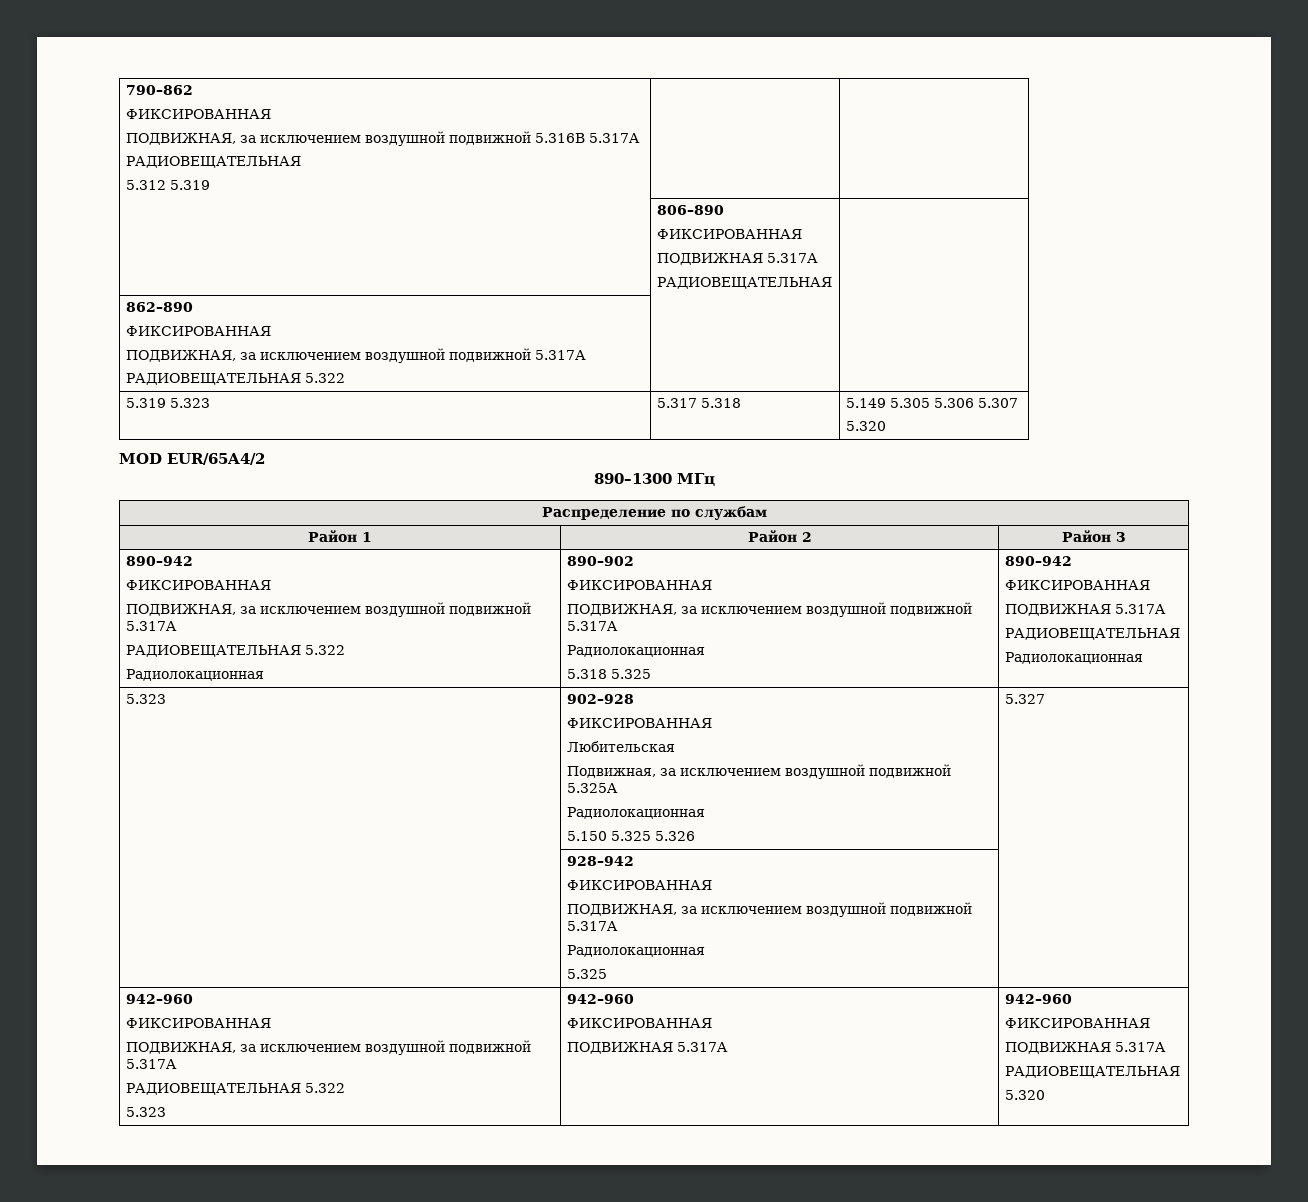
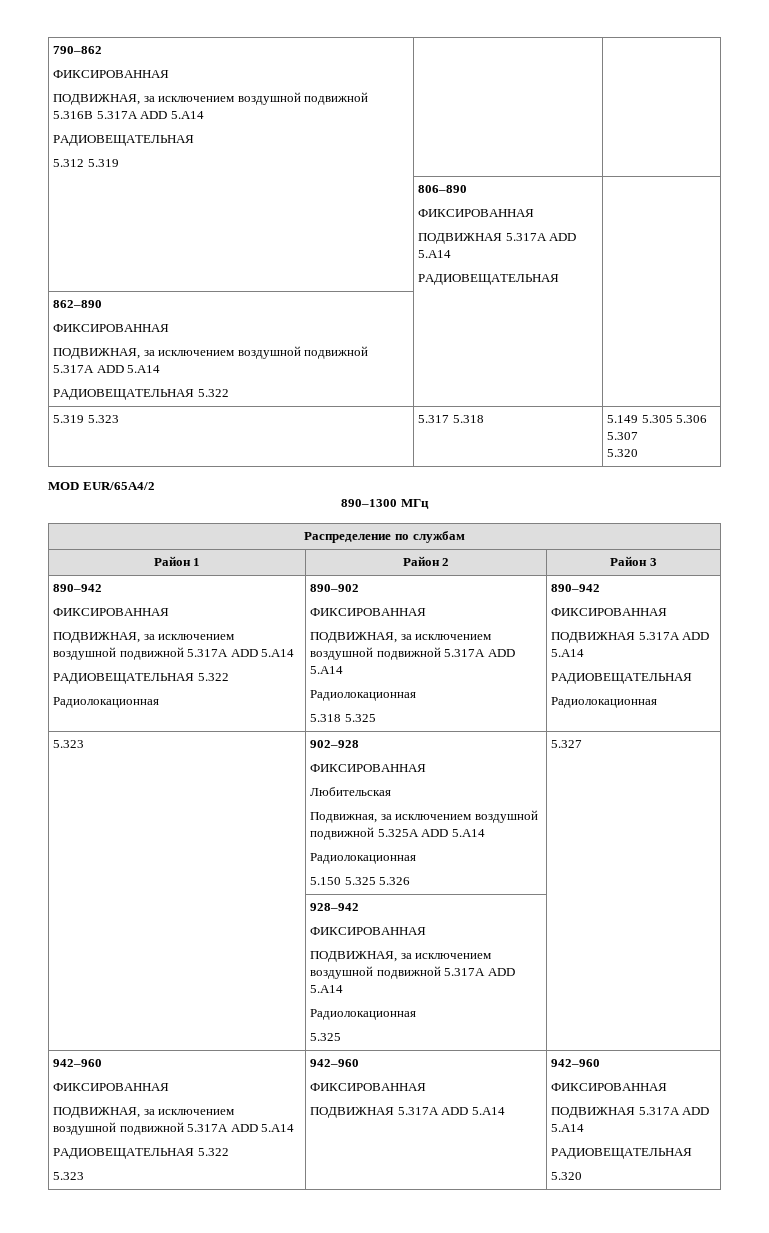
(640, 138) none -> [140,111,204,119] ADD 5.A14
(818, 258) none -> [549,233,577,241] [418,250,452,258] ADD 5.A14
(586, 355) none -> [96,365,161,373] ADD 5.A14
(177, 626) none -> [230,649,295,657] ADD 5.A14
(618, 626) none -> [487,649,515,657] [310,666,344,674] ADD 5.A14
(1166, 609) none -> [682,632,710,640] [551,649,585,657] ADD 5.A14
(618, 788) none -> [421,829,485,837] ADD 5.A14
(618, 926) none -> [487,968,515,976] [310,985,344,993] ADD 5.A14
(177, 1064) none -> [230,1124,295,1132] ADD 5.A14
[1004,994,1072,1004] [1004,1018,1150,1028] [1004,1042,1166,1054] | 942–960 // ФИКСИРОВАННАЯ // ПОДВИЖНАЯ 5.317A -> [441,1107,505,1115] [551,1059,601,1067] [551,1083,668,1091] [551,1107,710,1118] [551,1124,585,1132] ADD 5.A14 | 942–960 // ФИКСИРОВАННАЯ // ПОДВИЖНАЯ 5.317A ADD 5.A14

